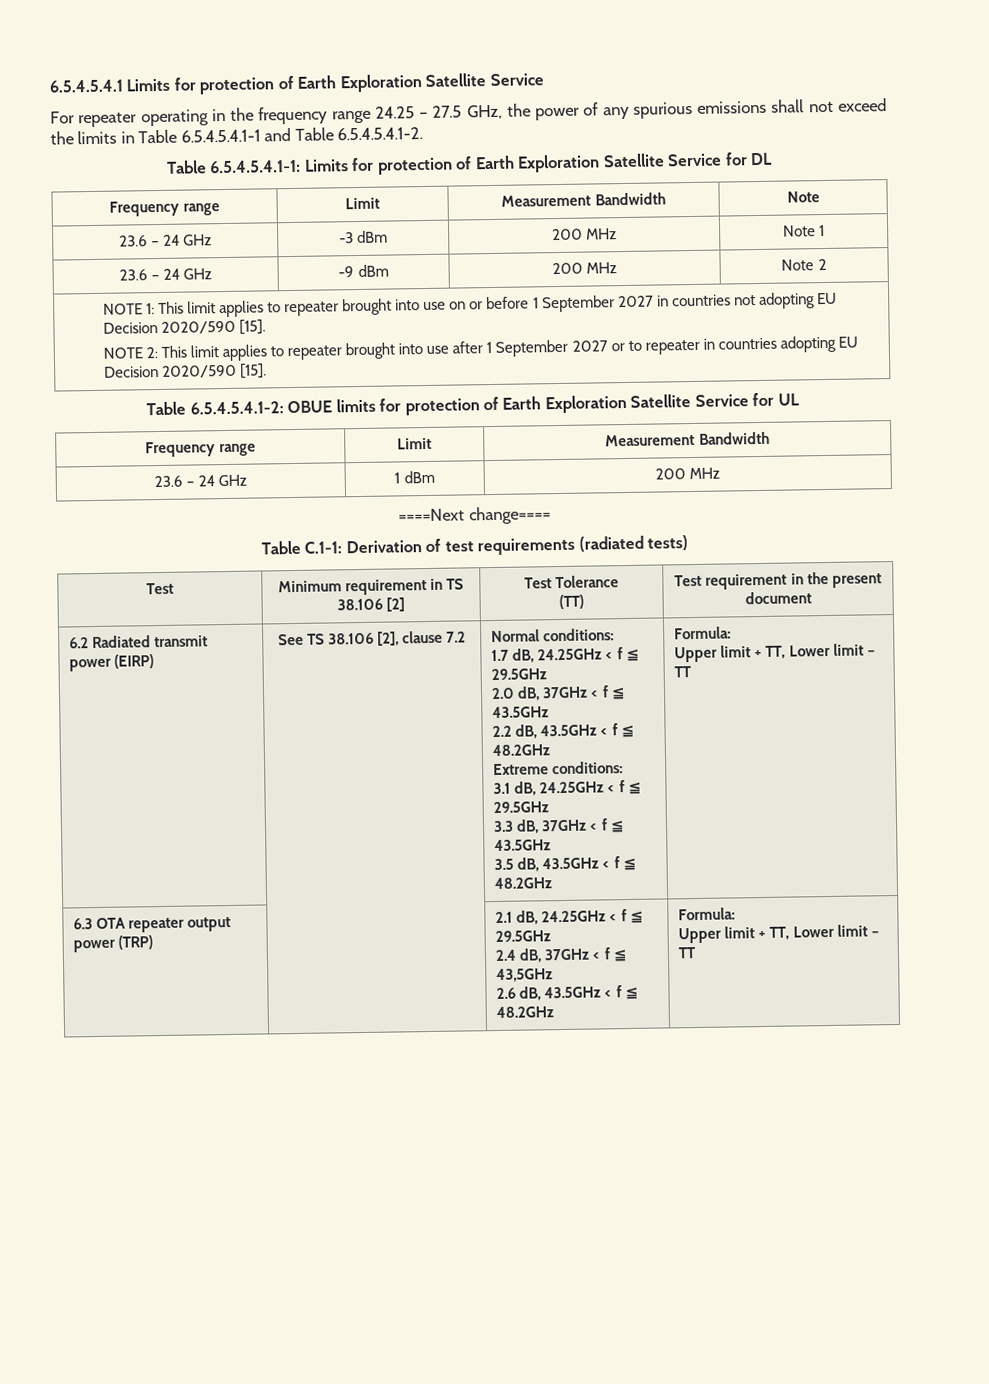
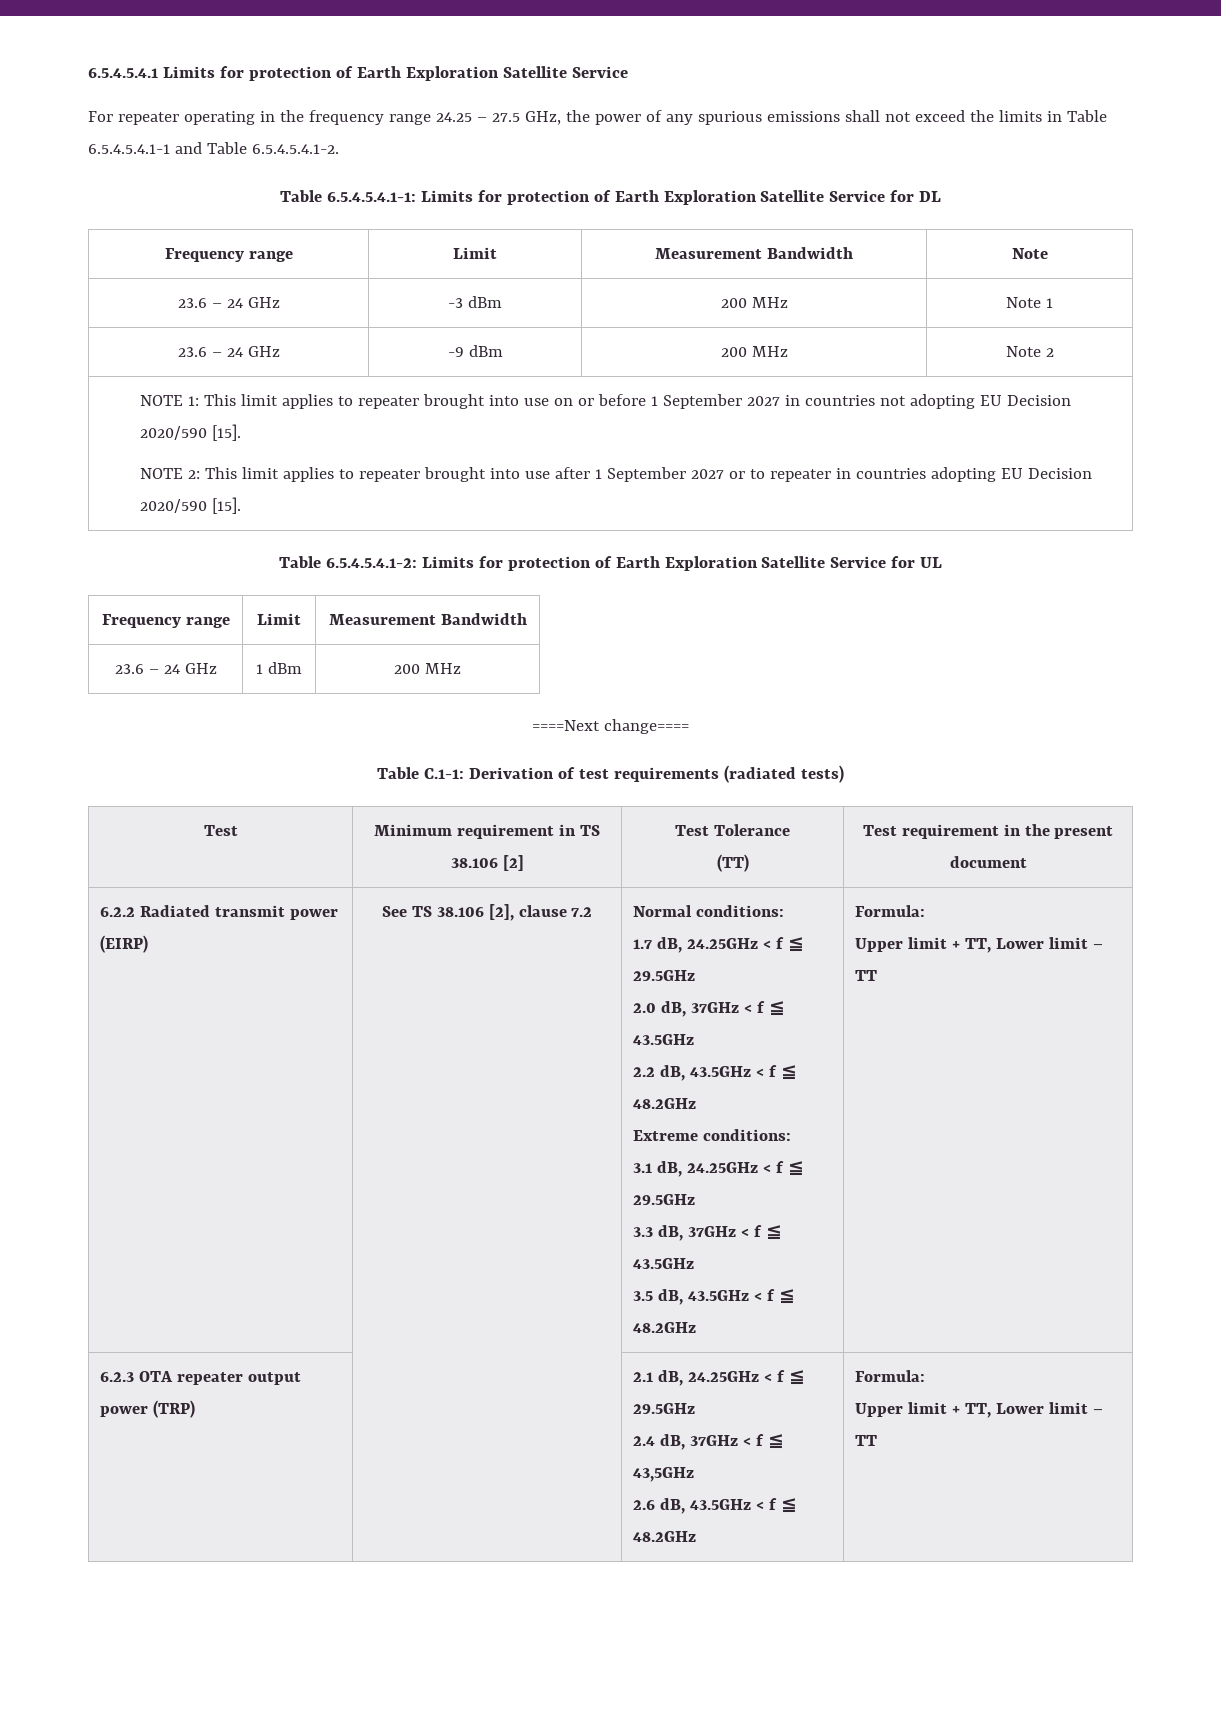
[287,398,376,414] OBUE limits -> [421,556,474,568] Limits
[69,637,90,649] 6.2 -> [100,907,136,917] 6.2.2
[73,918,94,930] 6.3 -> [100,1372,135,1382] 6.2.3

